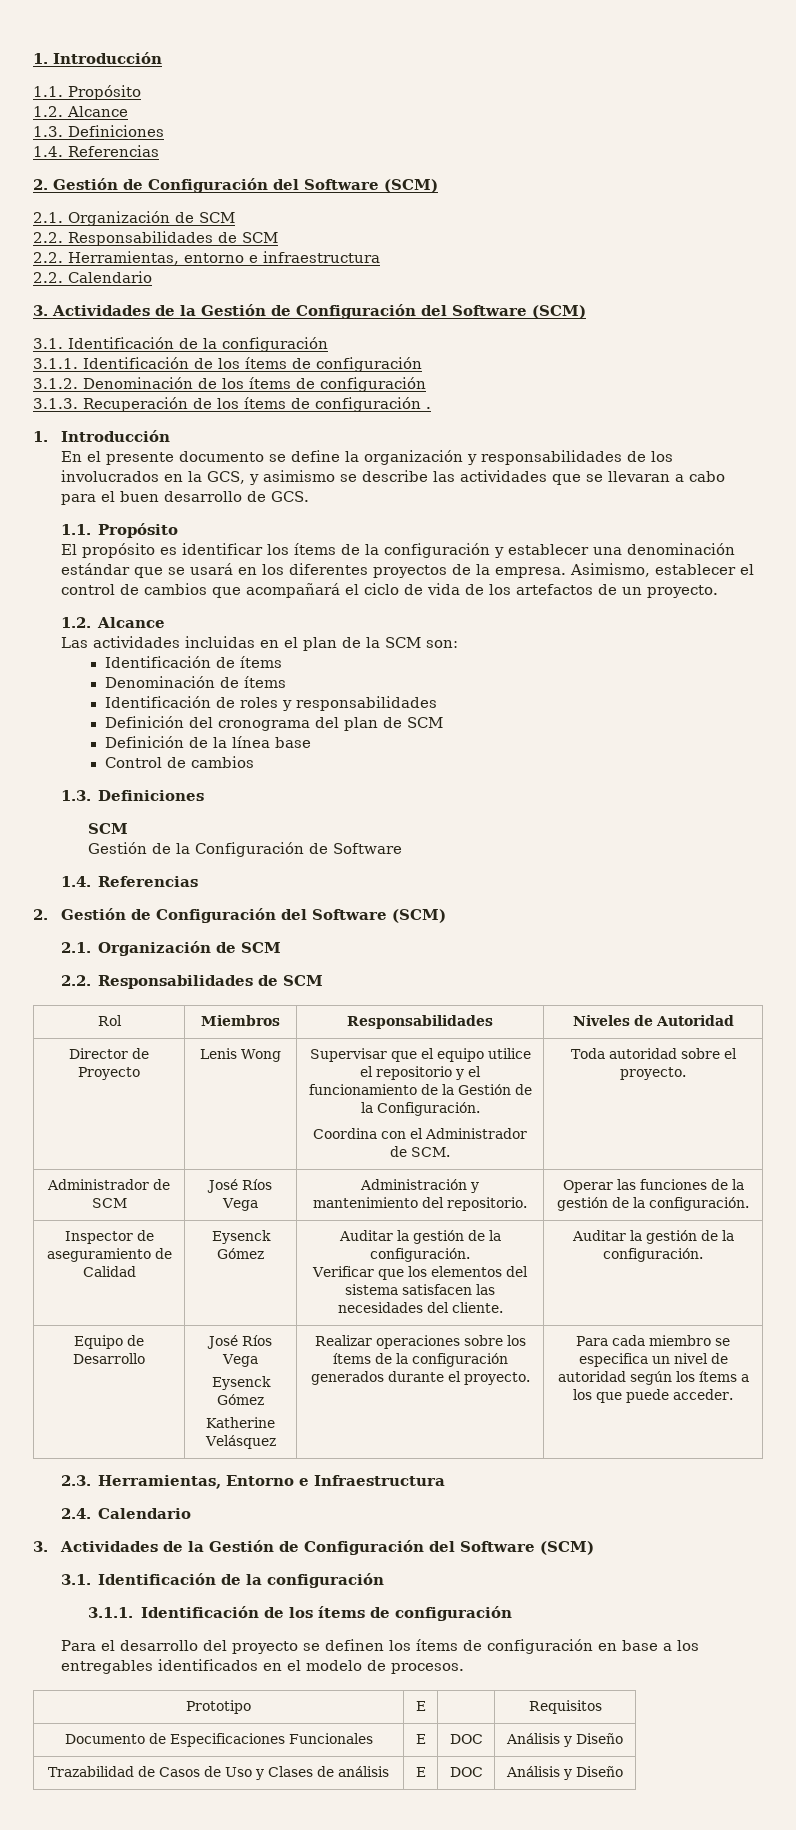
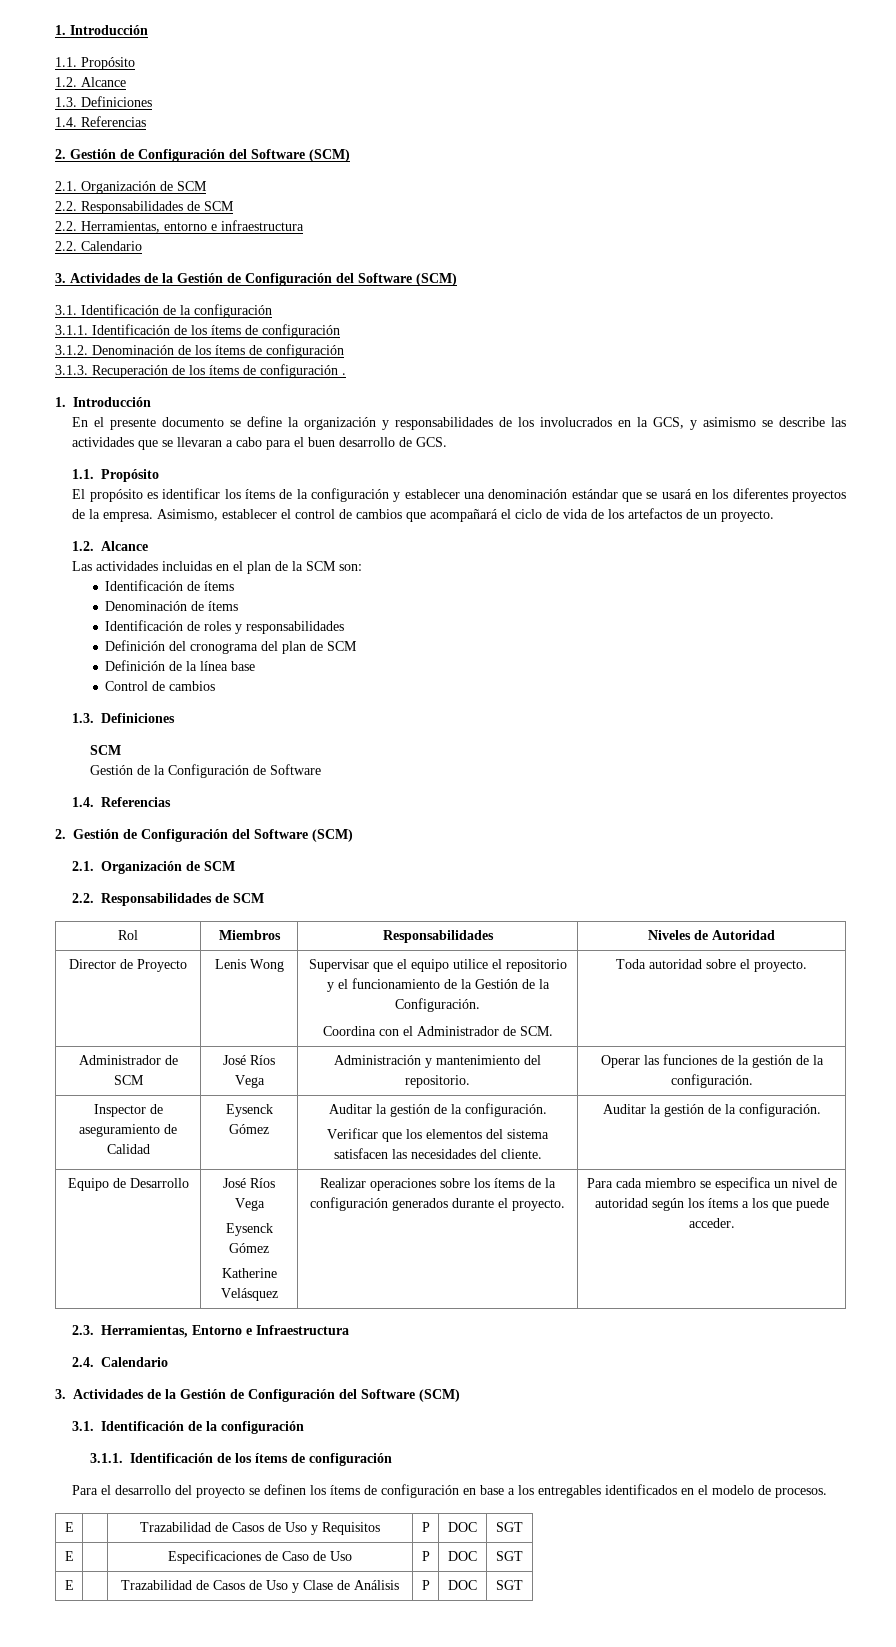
[186,1700,251,1714] [415,1701,426,1711] [528,1700,602,1714] [64,1733,373,1747] [415,1734,426,1744] [449,1734,483,1744] [506,1733,623,1747] [48,1766,389,1780] [415,1767,426,1777] [449,1767,483,1777] [506,1766,623,1780] Prototipo | E | | Requisitos // Documento de Especificaciones Funcionales | E | DOC | Análisis y Diseño // Trazabilidad de Casos de Uso y Clases de análisis | E | DOC | Análisis y Diseño -> [64,1522,74,1532] [140,1522,381,1535] [421,1522,430,1532] [448,1522,477,1532] [496,1522,523,1532] [64,1551,74,1561] [168,1550,353,1564] [421,1551,430,1561] [448,1551,477,1561] [496,1551,523,1561] [64,1580,74,1590] [121,1580,400,1593] [421,1580,430,1590] [448,1580,477,1590] [496,1580,523,1590] E | | Trazabilidad de Casos de Uso y Requisitos | P | DOC | SGT // E | | Especificaciones de Caso de Uso | P | DOC | SGT // E | | Trazabilidad de Casos de Uso y Clase de Análisis | P | DOC | SGT

